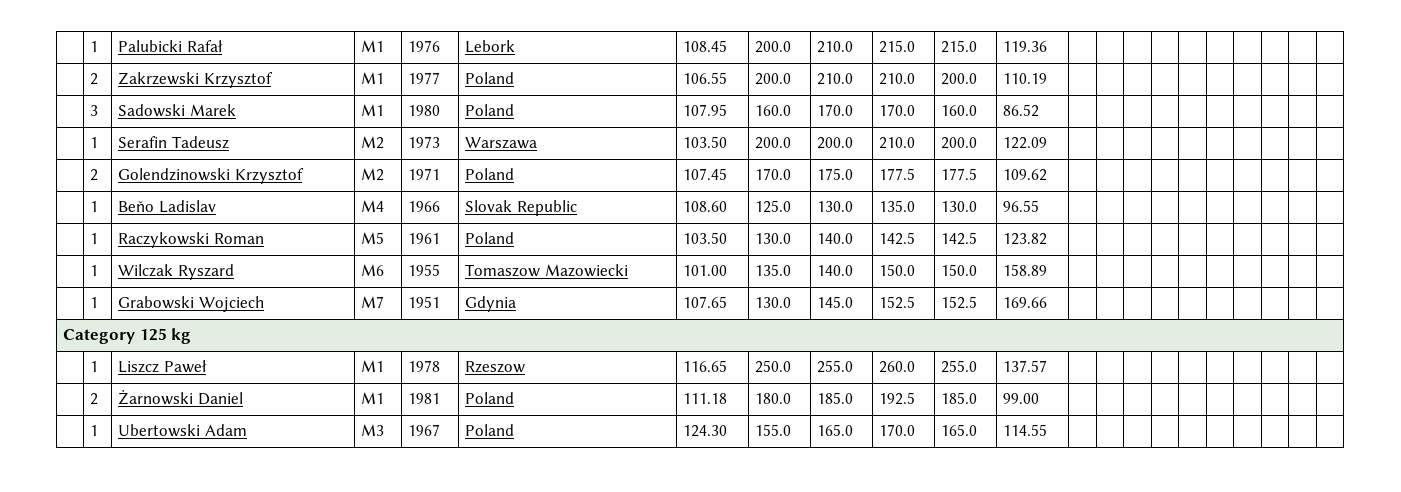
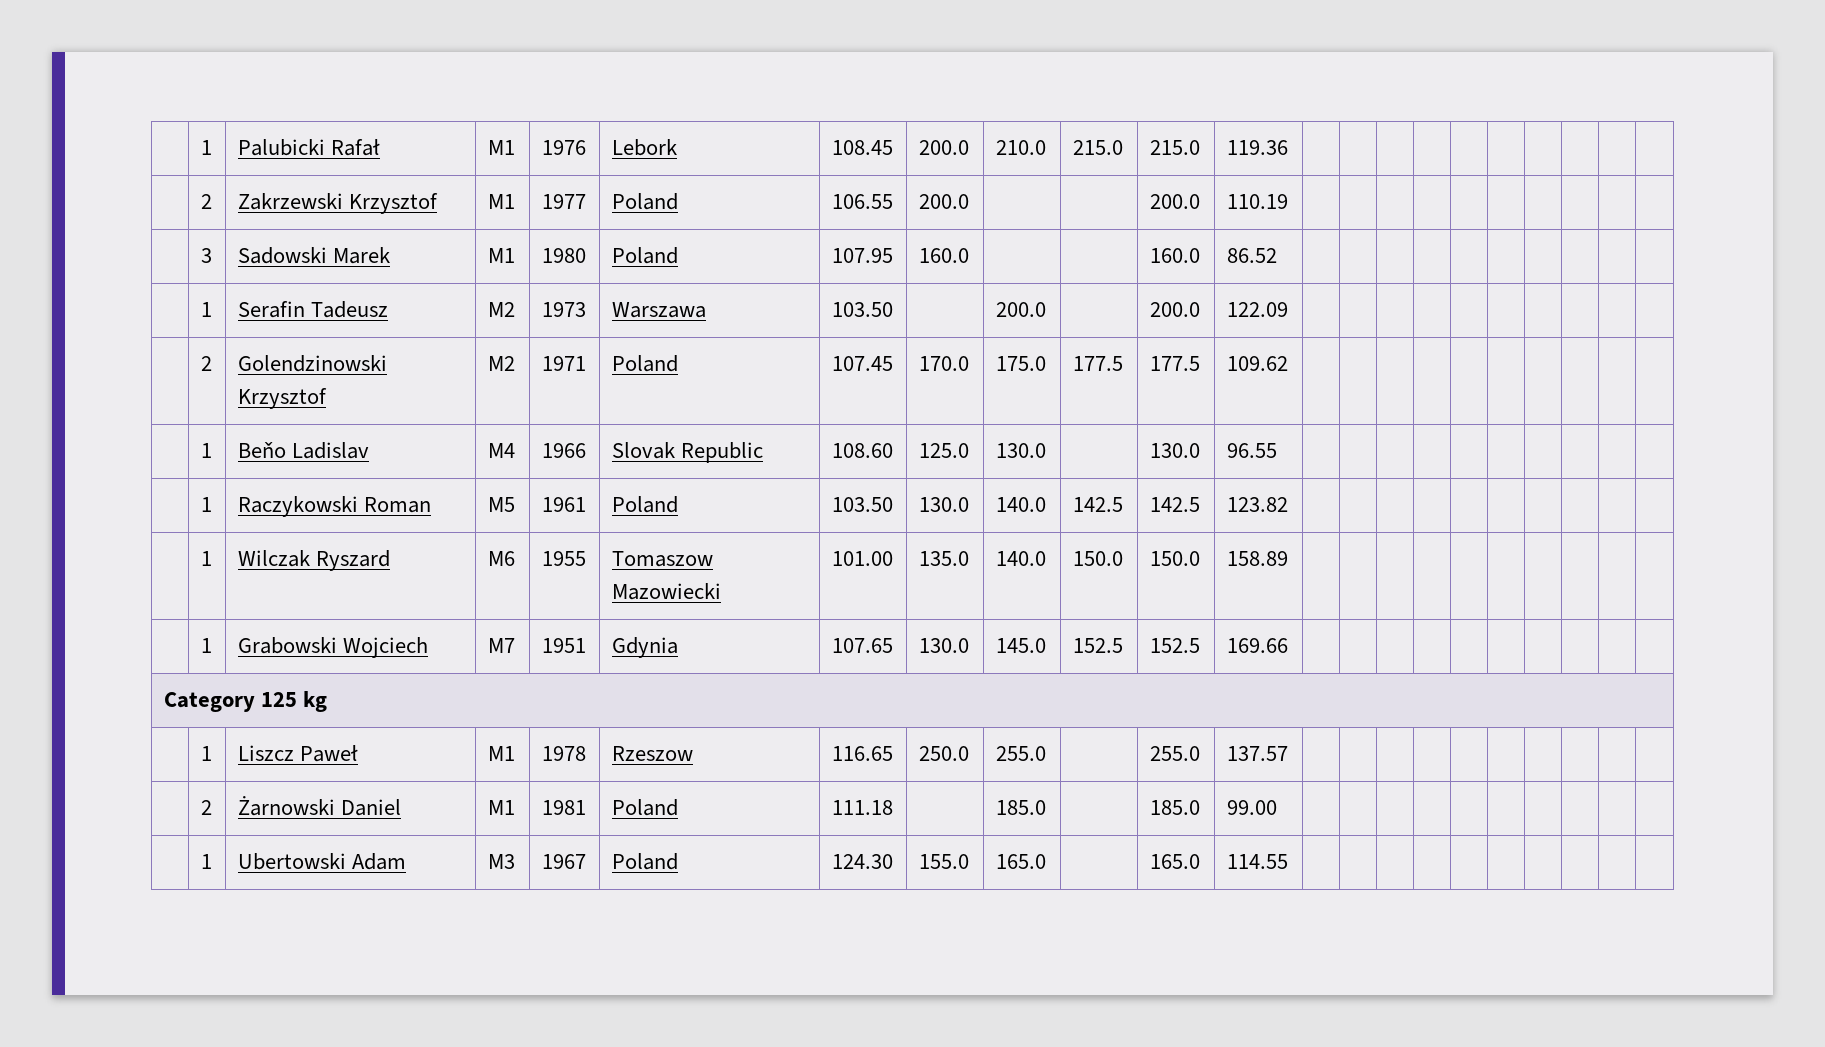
[817,73,854,85] [879,73,916,85] 210.0 | 210.0 -> (969, 201) |
[817,104,854,116] [879,104,916,116] 170.0 | 170.0 -> (969, 255) |
[755,137,792,149] [817,137,854,149] [879,137,916,149] 200.0 | 200.0 | 210.0 -> [995,302,1046,317] | 200.0 |
[879,200,916,212] 135.0 -> (1046, 450) none
[879,361,916,373] 260.0 -> (1046, 753) none
[755,393,792,404] [817,392,854,404] [879,392,916,405] 180.0 | 185.0 | 192.5 -> [995,800,1046,815] | 185.0 |
[879,424,916,436] 170.0 -> (1046, 861) none

